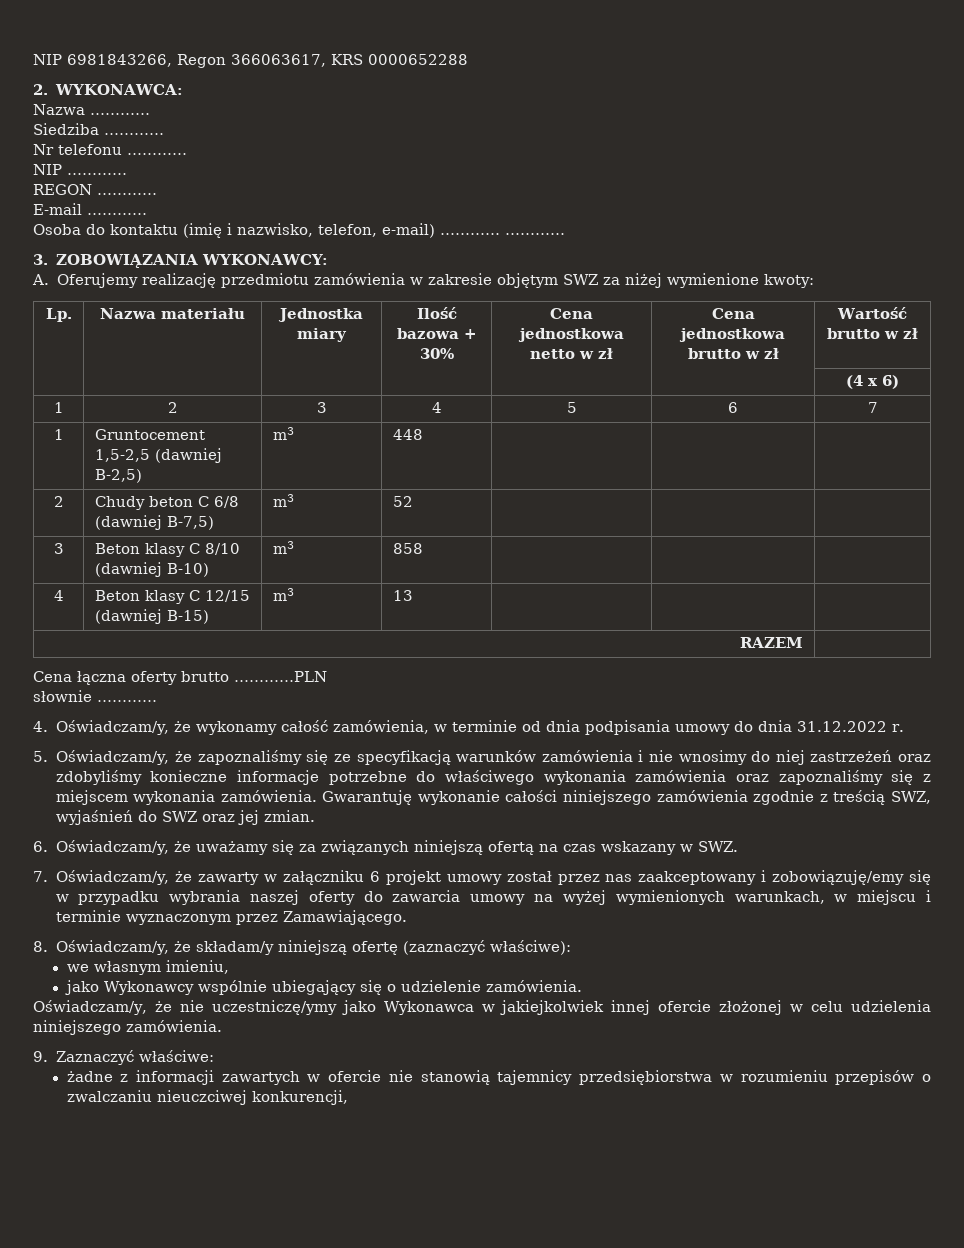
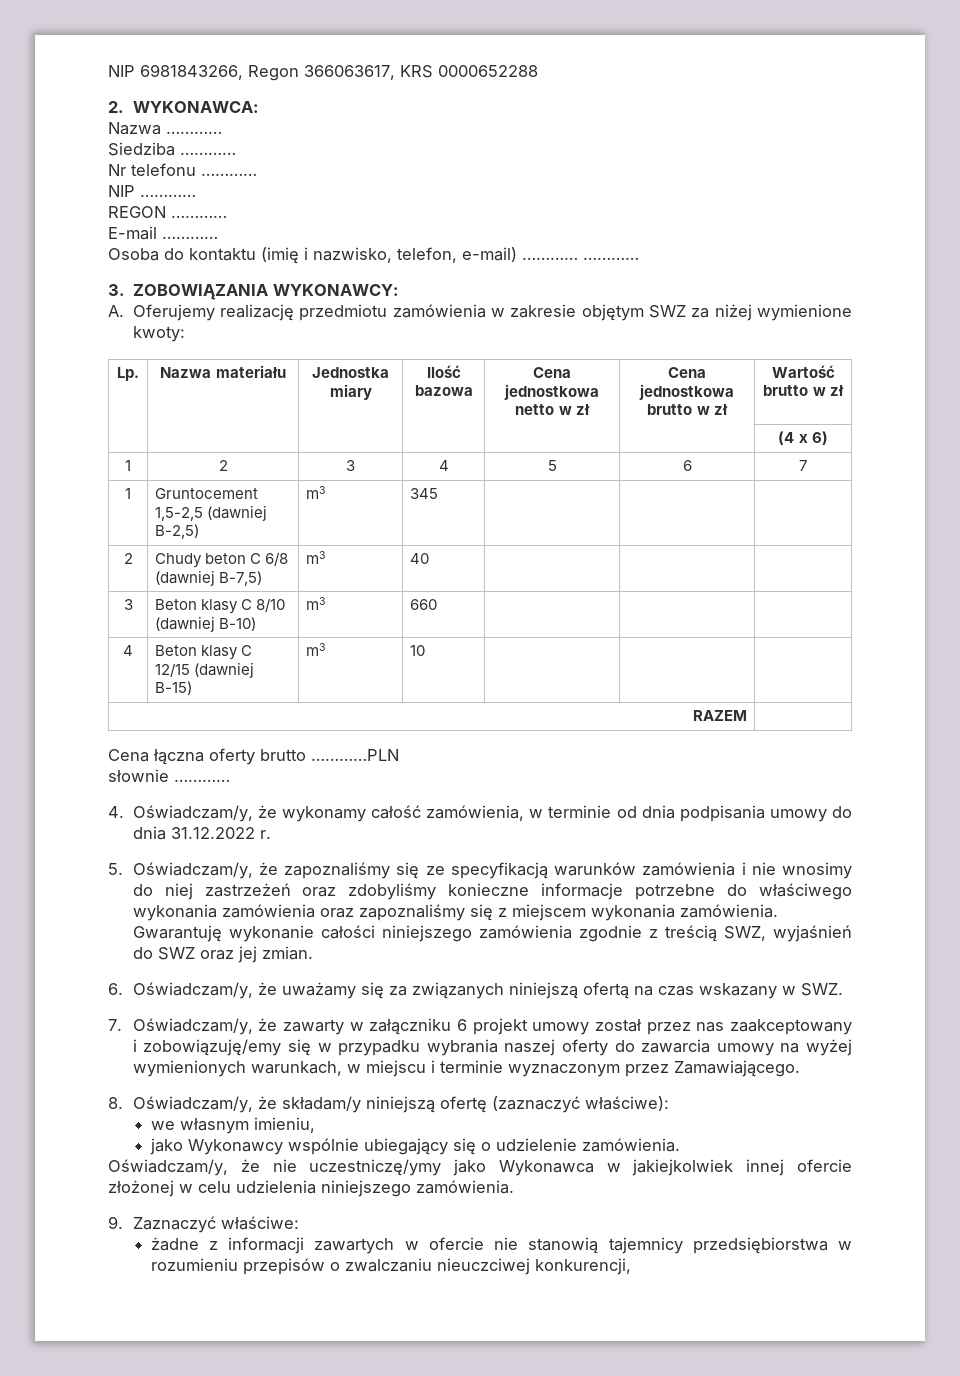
[463,329,477,339] [419,348,454,359] + 30% -> (473, 390) none
[392,429,423,440] 448 -> [410,488,439,499] 345
[392,496,413,507] 52 -> [410,553,430,564] 40
[392,543,423,554] 858 -> [410,599,438,610] 660
[392,590,413,601] 13 -> [410,645,426,656] 10

